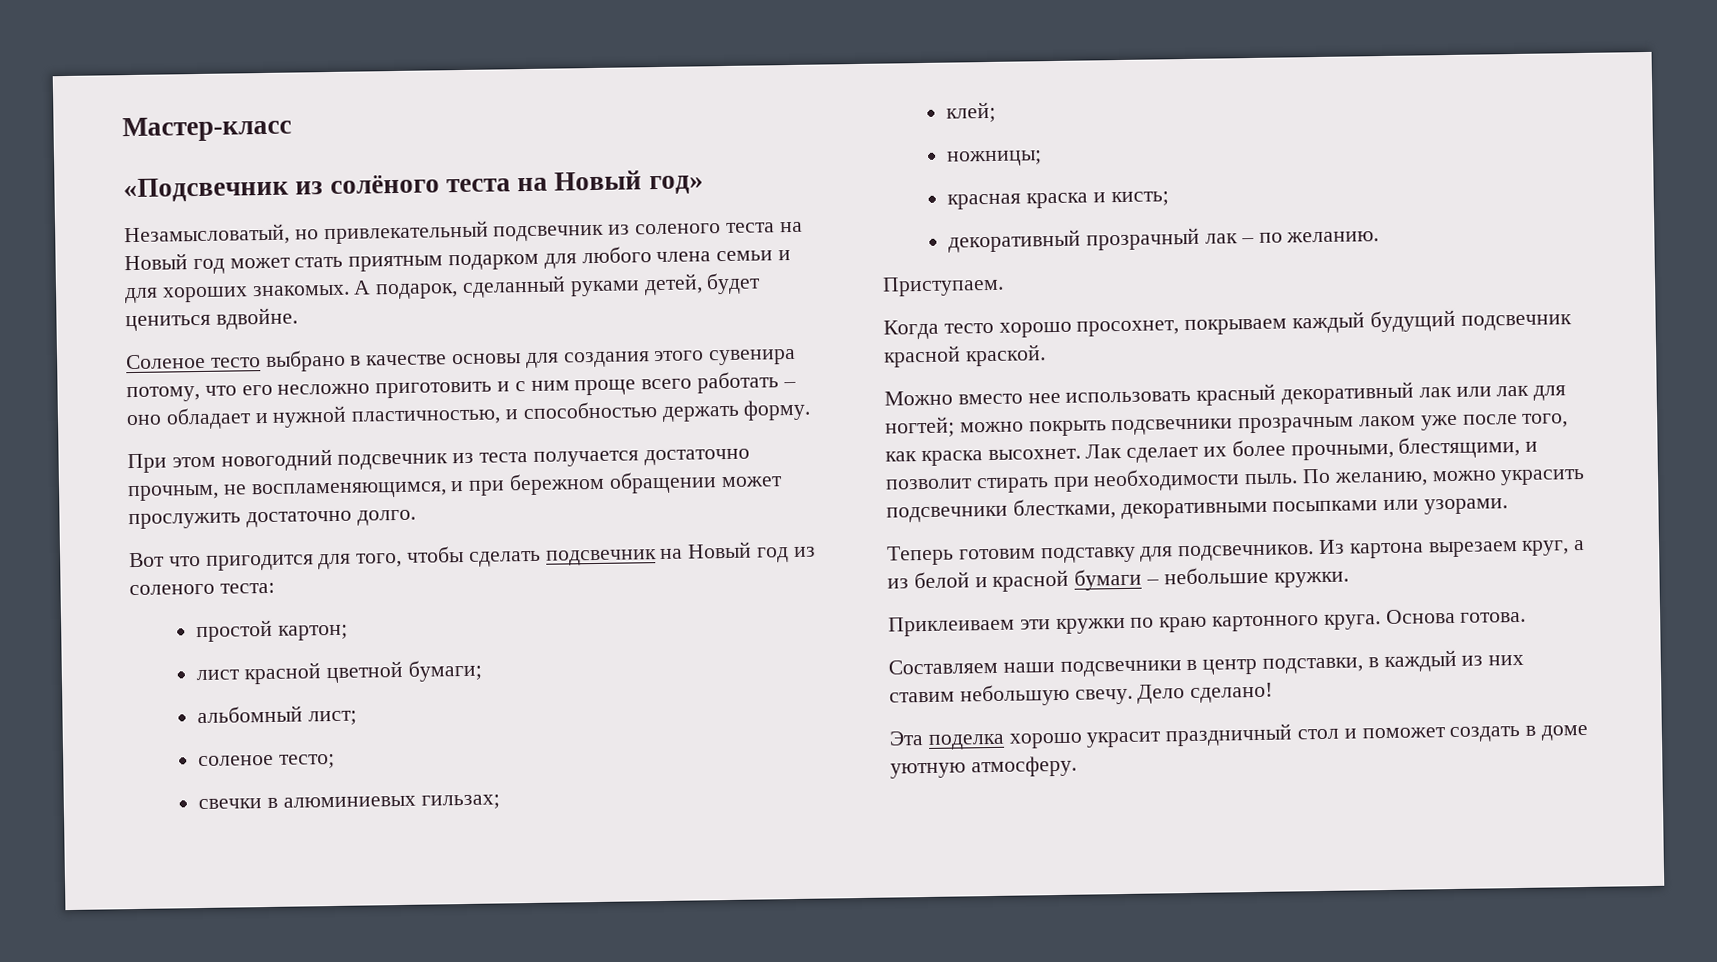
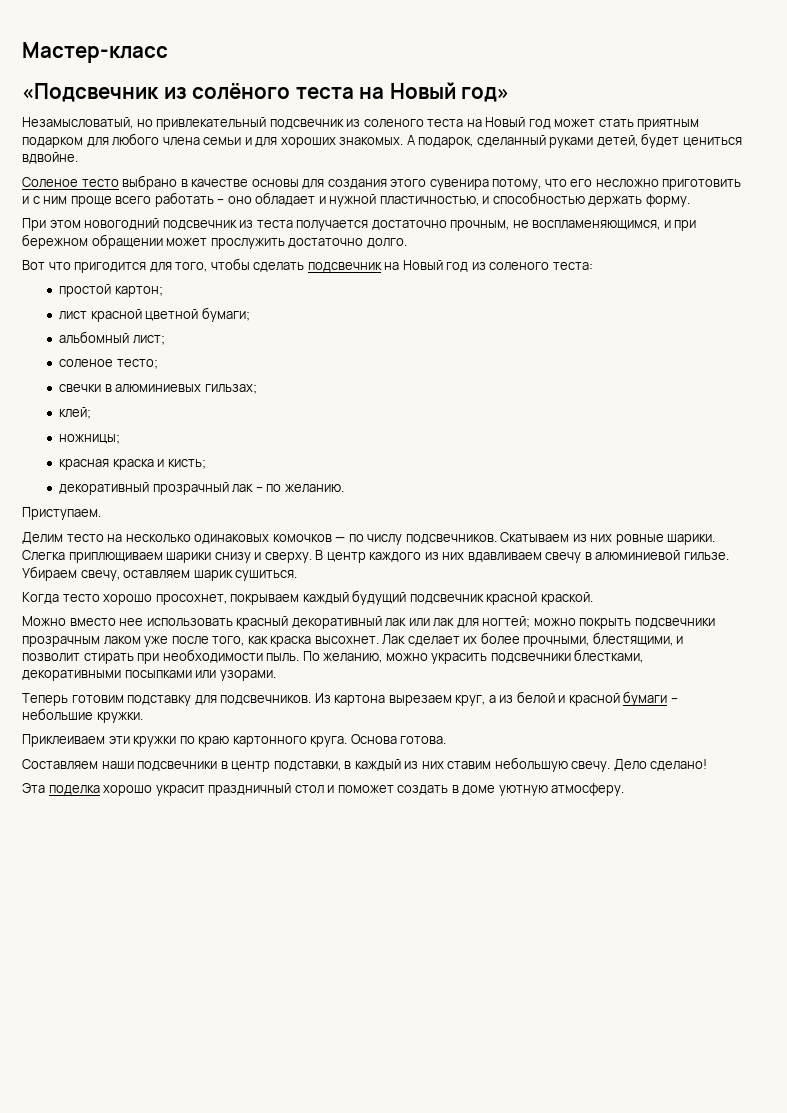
(1004, 286) none -> [22,532,716,545] [22,550,729,563] [22,566,298,581] // Делим тесто на несколько одинаковых комочков — по числу подсвечников. Скатываем из них ровные шарики. Слегка приплющиваем шарики снизу и сверху. В центр каждого из них вдавливаем свечу в алюминиевой гильзе. Убираем свечу, оставляем шарик сушиться.

